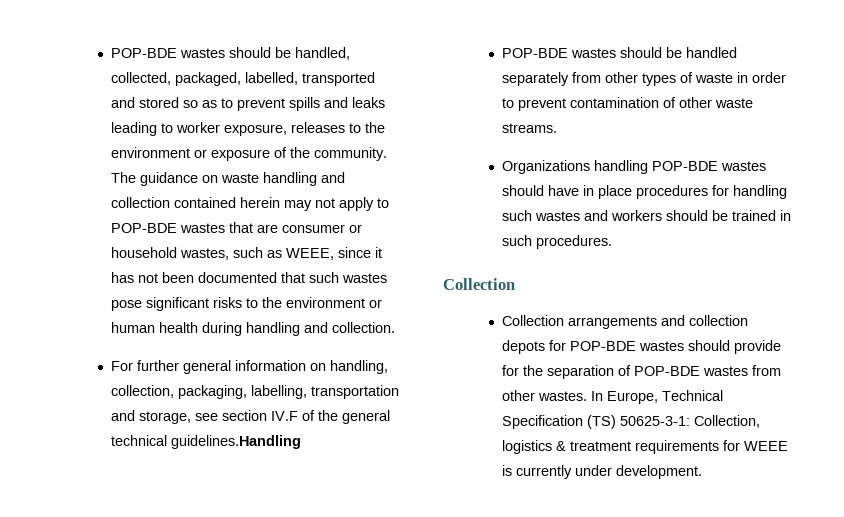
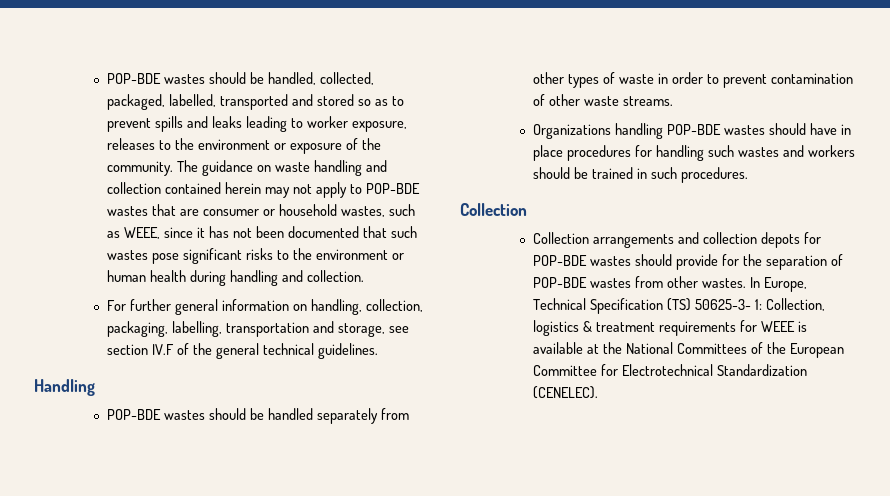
[170,435,301,449] guidelines.Handling -> [317,343,378,359] [34,379,95,396] guidelines. // Handling
[619,416,690,426] 50625-3-1: -> [695,299,762,310] 50625-3- 1:
[515,465,702,479] currently under development. -> [533,342,844,358] [533,364,808,376] [533,386,599,399] available at the National Committees of the European Committee for Electrotechnical Standardization (CENELEC).

